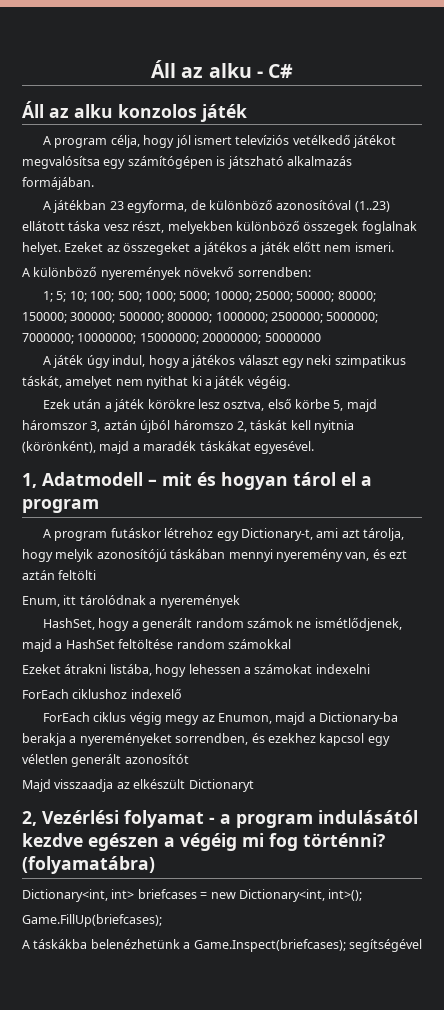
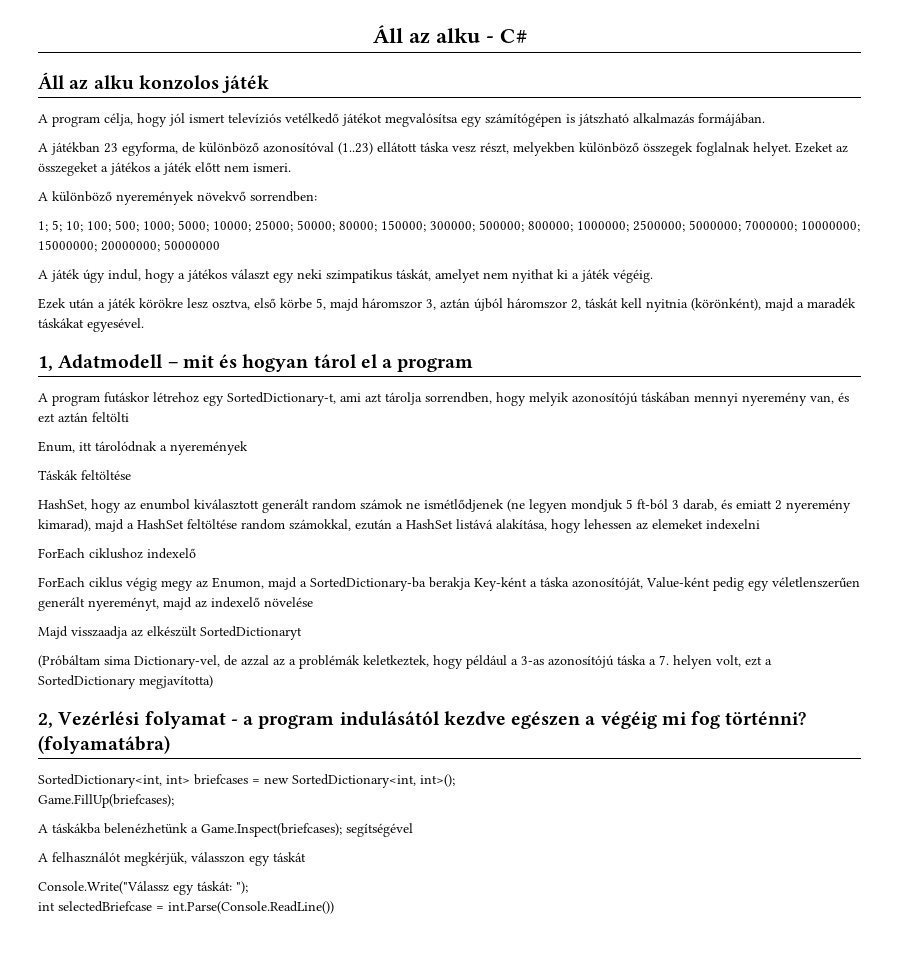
[173,420,234,430] háromszo -> [507,298,567,309] háromszor
[240,528,313,541] Dictionary-t, -> [227,392,336,406] SortedDictionary-t,
[363,528,405,541] tárolja, -> [385,392,492,405] tárolja sorrendben,
(240, 601) none -> [38,470,131,480] // Táskák feltöltése
[131,621,139,628] a -> [124,499,259,510] az enumbol kiválasztott
[314,617,402,631] ismétlődjenek, -> [424,499,851,513] [38,519,91,532] ismétlődjenek (ne legyen mondjuk 5 ft-ból 3 darab, és emiatt 2 nyeremény kimarad),
[227,639,291,649] [22,664,313,677] számokkal // Ezeket átrakni listába, hogy lehessen a számokat -> [289,519,703,533] számokkal, ezután a HashSet listává alakítása, hogy lehessen az elemeket
[319,712,399,725] [22,733,390,746] [22,754,189,767] [22,779,254,792] Dictionary-ba berakja a nyereményeket sorrendben, és ezekhez kapcsol egy véletlen generált azonosítót // Majd visszaadja az elkészült Dictionaryt -> [310,577,860,591] [38,597,313,611] [38,626,302,640] [38,655,772,669] [38,675,213,689] SortedDictionary-ba berakja Key-ként a táska azonosítóját, Value-ként pedig egy véletlenszerűen generált nyereményt, majd az indexelő növelése // Majd visszaadja az elkészült SortedDictionaryt // (Próbáltam sima Dictionary-vel, de azzal az a problémák keletkeztek, hogy például a 3-as azonosítójú táska a 7. helyen volt, ezt a SortedDictionary megjavította)
[22,889,108,902] Dictionary<int, -> [38,774,162,788] SortedDictionary<int,
[238,889,325,902] Dictionary<int, -> [292,774,416,788] SortedDictionary<int,
(422, 945) none -> [38,852,306,866] [38,881,248,895] [38,901,334,914] // A felhasználót megkérjük, válasszon egy táskát // Console.Write("Válassz egy táskát: "); // int selectedBriefcase = int.Parse(Console.ReadLine())

